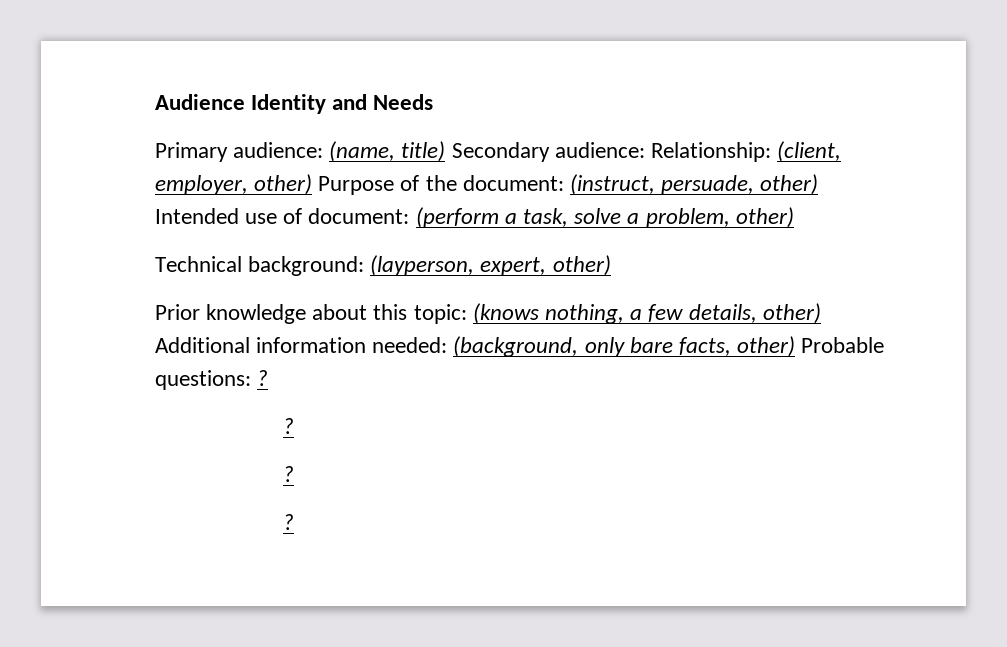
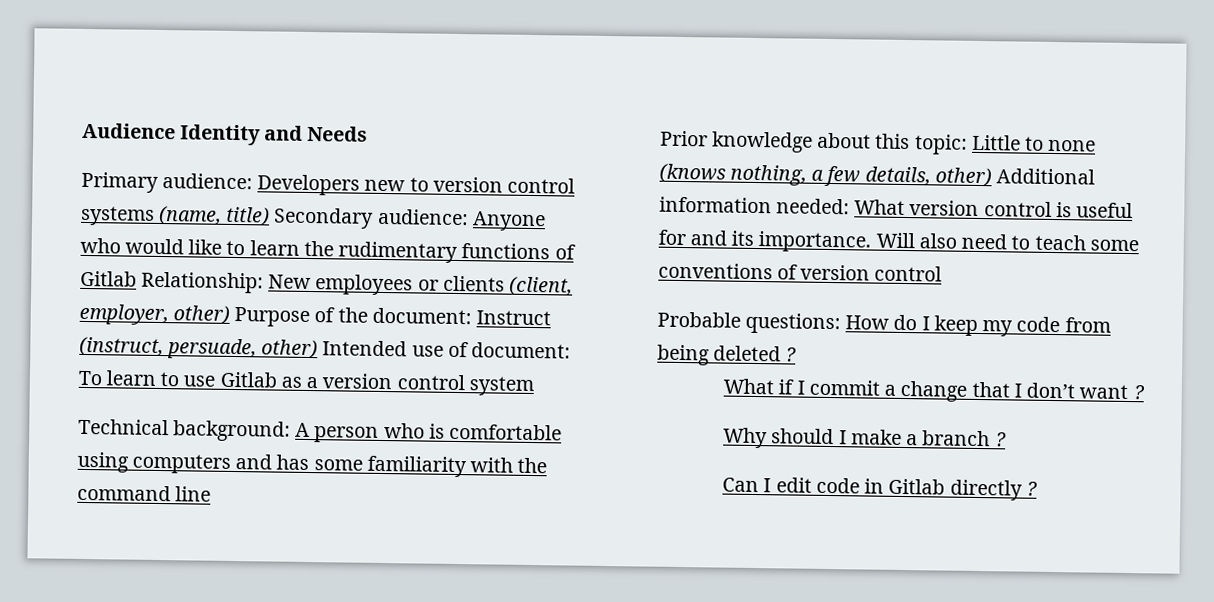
[329,141,771,162] (name, title) Secondary audience: Relationship: -> [257,174,576,196] [79,205,546,232] [79,237,576,264] [79,270,505,296] Developers new to version control systems (name, title) Secondary audience: Anyone who would like to learn the rudimentary functions of Gitlab Relationship: New employees or clients
(564, 183) none -> [476,310,552,326] Instruct
[415,207,794,228] [154,255,611,276] (perform a task, solve a problem, other) // Technical background: (layperson, expert, other) -> [77,370,534,397] [77,418,563,443] [76,451,548,478] [76,484,211,502] To learn to use Gitlab as a version control system // Technical background: A person who is comfortable using computers and has some familiarity with the command line
(467, 314) none -> [971,134,1097,152] Little to none
[453,336,885,357] [154,370,268,390] [282,418,294,434] [282,466,294,482] (background, only bare facts, other) Probable questions: ? // ? // ? // -> [854,199,1134,219] [657,229,1139,253] [657,262,943,282] [656,311,1111,337] [656,344,798,366] [723,378,1145,402] [723,427,1007,449] [722,477,1023,501] What version control is useful for and its importance. Will also need to teach some conventions of version control // Probable questions: How do I keep my code from being deleted ? // What if I commit a change that I don’t want ? // Why should I make a branch ? // Can I edit code in Gitlab directly

